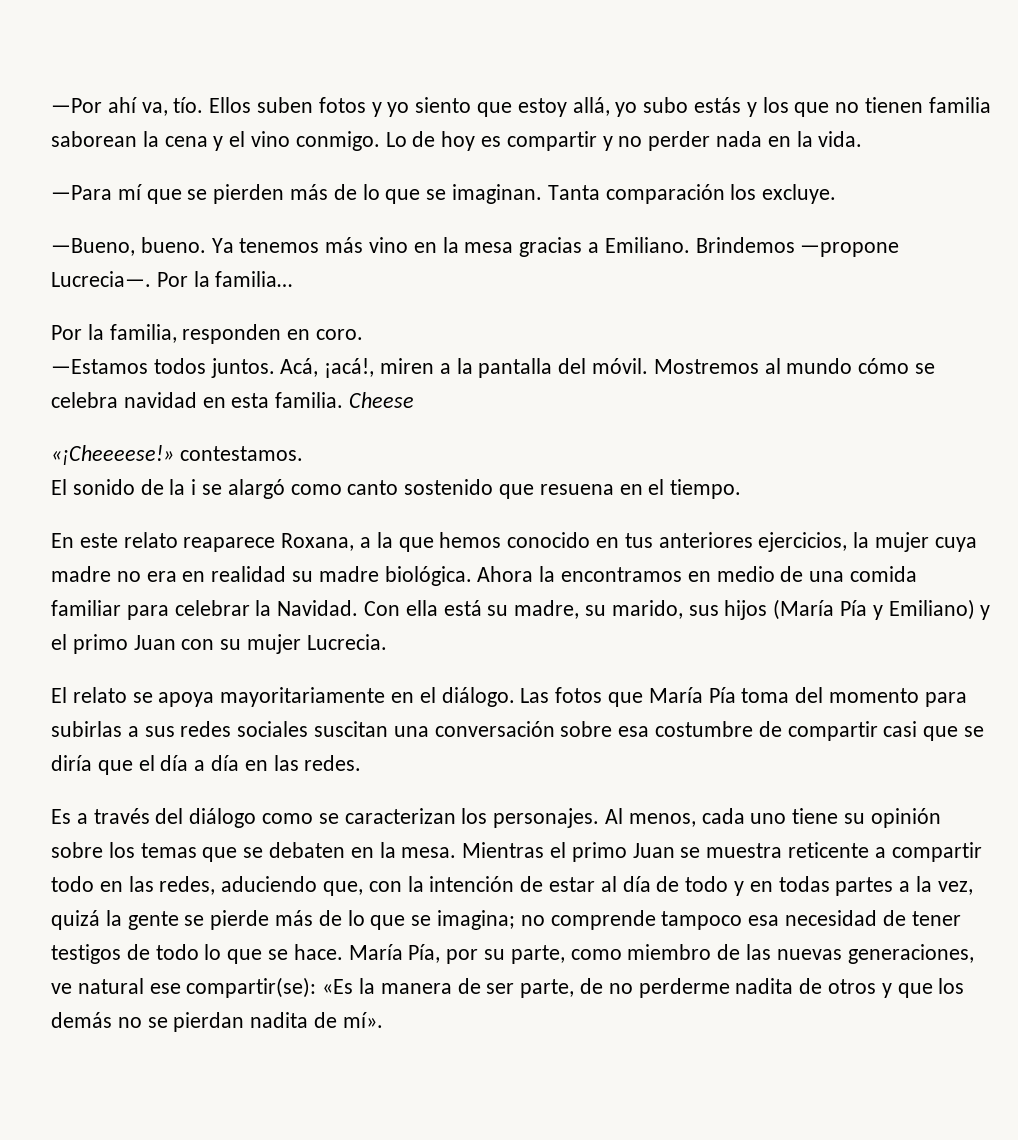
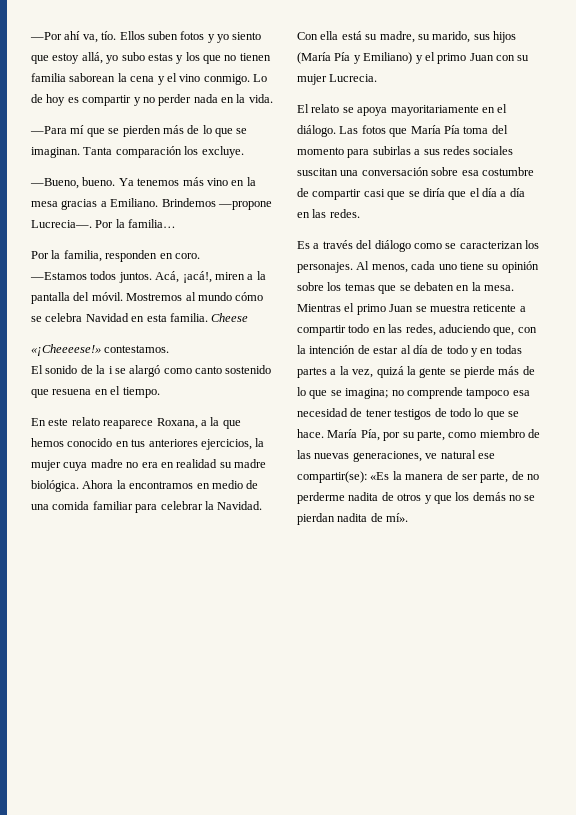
[694,97,742,113] estás -> [147,53,173,61] estas
[123,392,197,408] navidad -> [85,313,129,322] Navidad

